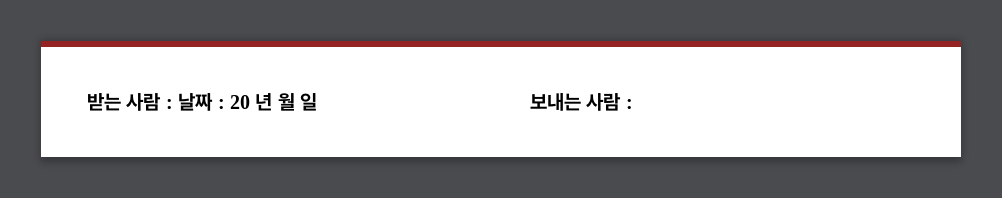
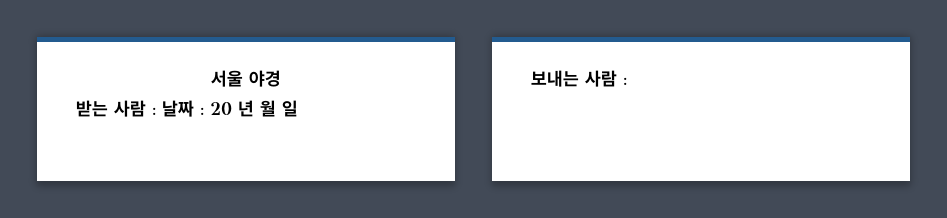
(87, 102) none -> [211,70,281,87] 서울 야경 //

